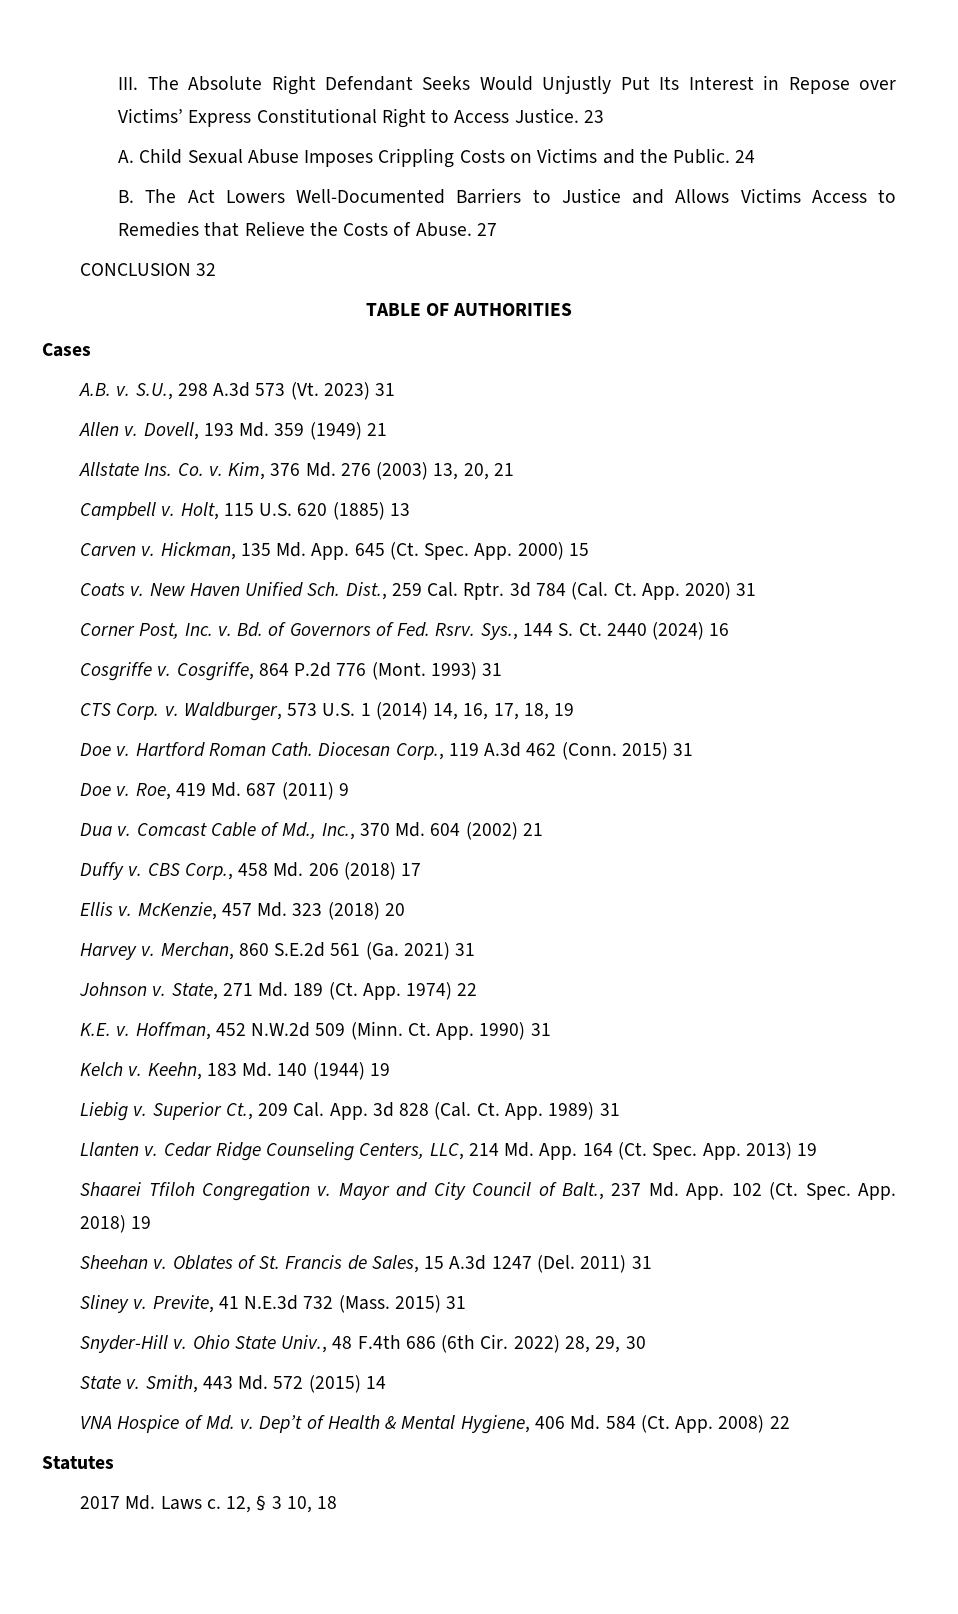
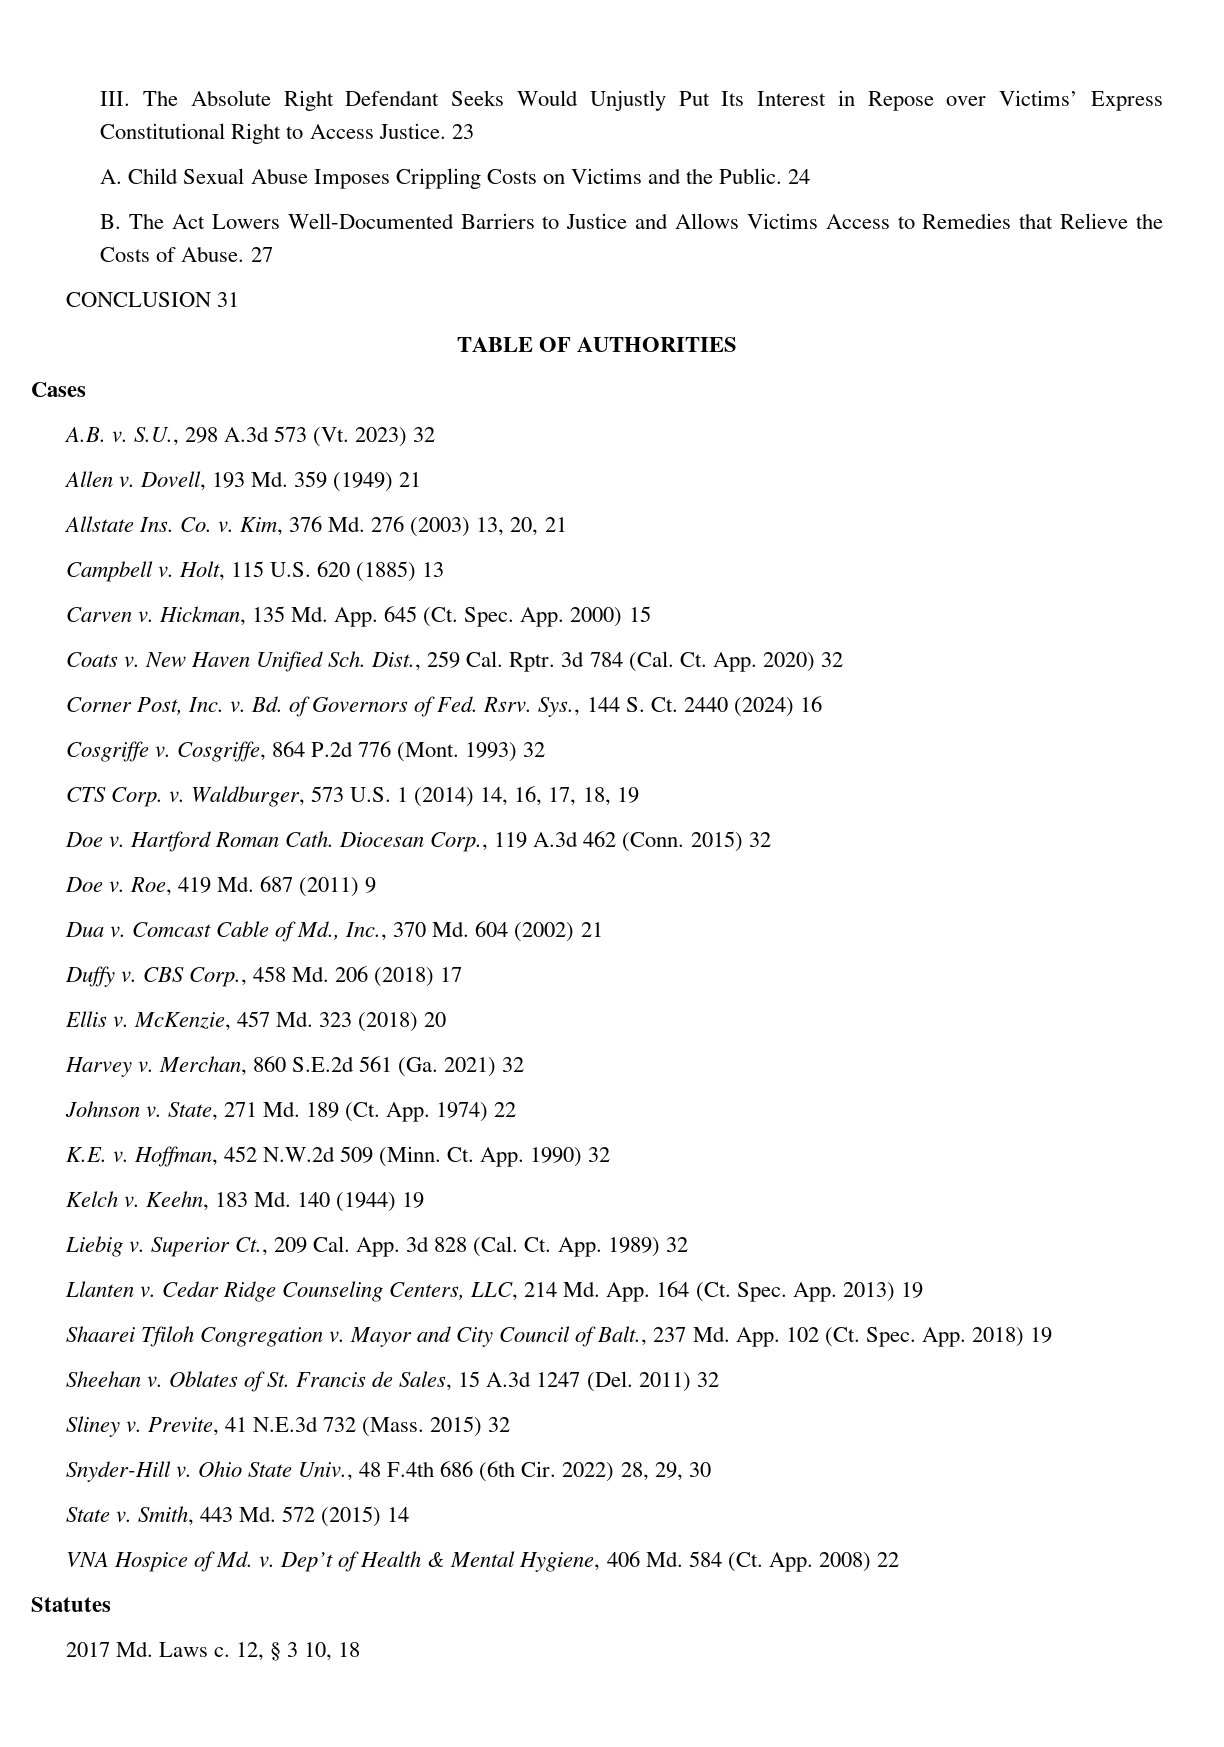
[196,263,217,276] 32 -> [216,292,239,307] 31
[375,383,396,396] 31 -> [413,427,436,442] 32
[736,583,757,596] 31 -> [820,652,843,667] 32
[482,663,503,676] 31 -> [523,742,546,757] 32
[673,743,694,756] 31 -> [748,832,771,847] 32
[455,943,476,956] 31 -> [502,1057,525,1072] 32
[530,1023,551,1036] 31 -> [588,1147,611,1162] 32
[599,1103,620,1116] 31 -> [665,1237,688,1252] 32
[631,1256,652,1269] 31 -> [696,1372,719,1387] 32
[446,1296,467,1309] 31 -> [488,1417,511,1432] 32

